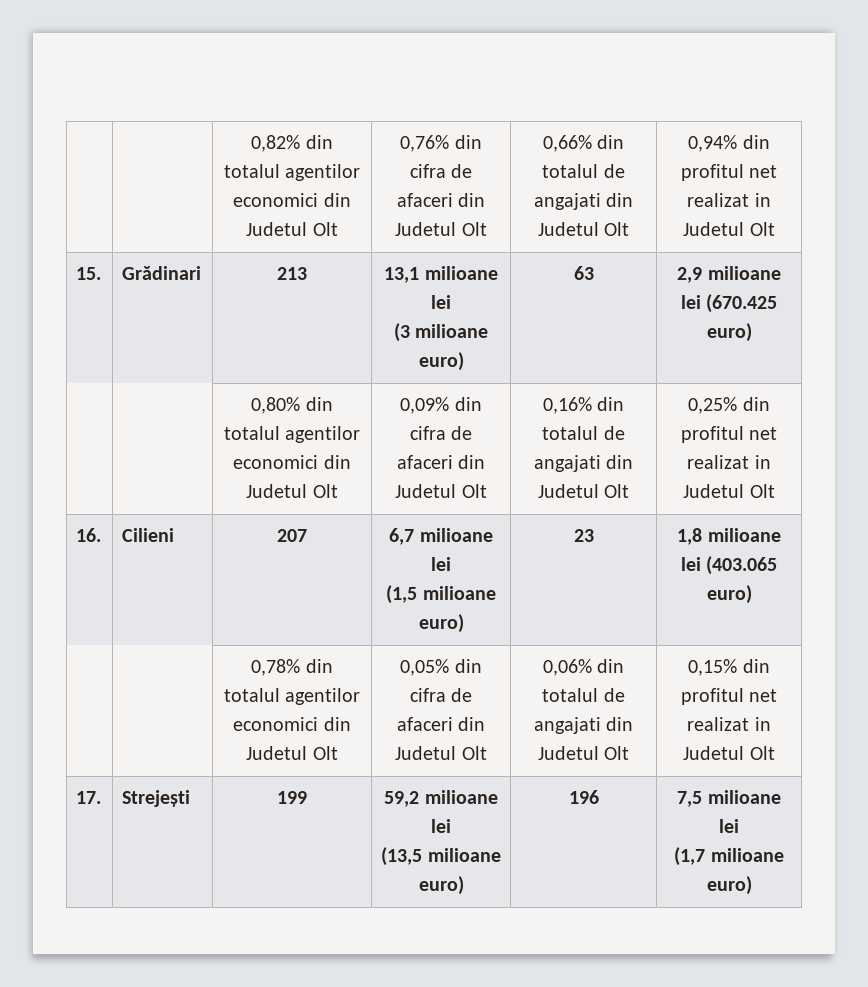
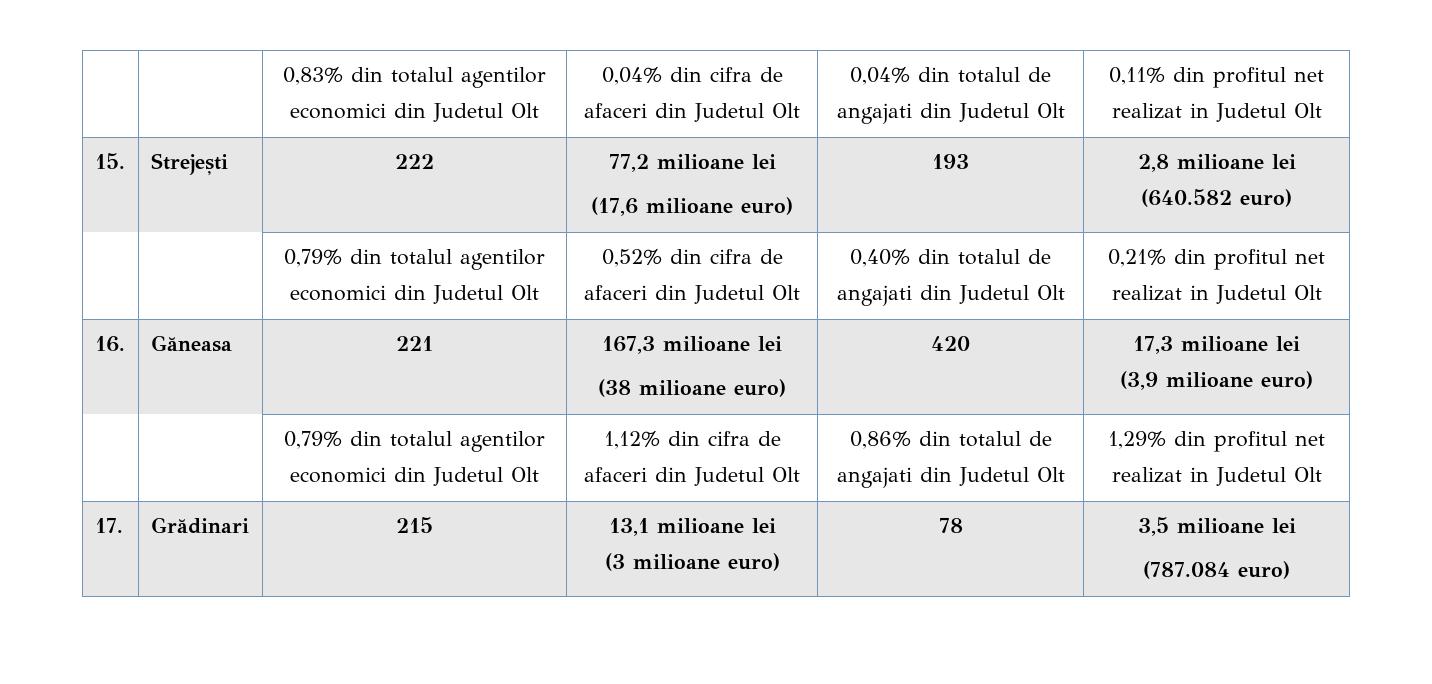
[251,135,333,152] [223,164,361,181] [233,193,351,207] [246,222,338,236] [400,135,482,152] [409,164,473,178] [396,193,486,207] [395,222,487,236] [542,135,625,152] [542,164,625,178] [533,193,634,210] [537,222,630,236] [688,135,738,152] | | 0,82% din totalul agentilor economici din Judetul Olt | 0,76% din cifra de afaceri din Judetul Olt | 0,66% din totalul de angajati din Judetul Olt | 0,94% -> [283,67,546,88] [290,103,539,122] [601,67,783,85] [584,103,800,122] [849,67,1051,85] [836,103,1065,124] [1109,67,1165,85] | | 0,83% din totalul agentilor economici din Judetul Olt | 0,04% din cifra de afaceri din Judetul Olt | 0,04% din totalul de angajati din Judetul Olt | 0,11%
[122,266,202,280] [277,267,307,280] [384,266,498,283] [431,295,451,309] [393,323,489,342] [418,352,464,371] [573,266,594,280] [677,266,781,283] [680,294,778,313] [706,323,752,342] [251,397,333,414] [223,426,361,443] [233,455,351,469] [246,484,338,498] [400,397,482,414] [409,426,473,440] [396,455,486,469] [395,484,487,498] [542,397,625,414] [542,426,625,440] [533,455,634,472] [537,484,630,498] [688,397,738,414] Grădinari | 213 | 13,1 milioane lei // (3 milioane euro) | 63 | 2,9 milioane lei (670.425 euro) // | | 0,80% din totalul agentilor economici din Judetul Olt | 0,09% din cifra de afaceri din Judetul Olt | 0,16% din totalul de angajati din Judetul Olt | 0,25% -> [150,153,228,175] [395,154,434,169] [608,154,776,172] [591,197,793,216] [931,154,969,169] [1137,154,1296,172] [1141,189,1292,207] [284,249,545,270] [290,285,539,304] [601,249,783,267] [584,285,800,304] [849,249,1051,267] [836,285,1065,306] [1108,249,1166,267] Strejești | 222 | 77,2 milioane lei // (17,6 milioane euro) | 193 | 2,8 milioane lei (640.582 euro) // | | 0,79% din totalul agentilor economici din Judetul Olt | 0,52% din cifra de afaceri din Judetul Olt | 0,40% din totalul de angajati din Judetul Olt | 0,21%
[122,528,175,542] [277,529,307,542] [389,528,493,545] [431,557,451,571] [386,585,496,604] [418,614,464,633] [573,529,594,542] [677,528,781,545] [680,556,778,575] [706,585,752,604] [251,659,333,676] [223,688,361,705] [233,717,351,731] [246,746,338,760] [400,659,482,676] [409,688,473,702] [396,717,486,731] [395,746,487,760] [542,659,625,676] [542,688,625,702] [533,717,634,734] [537,746,630,760] [688,659,738,676] Cilieni | 207 | 6,7 milioane lei // (1,5 milioane euro) | 23 | 1,8 milioane lei (403.065 euro) // | | 0,78% din totalul agentilor economici din Judetul Olt | 0,05% din cifra de afaceri din Judetul Olt | 0,06% din totalul de angajati din Judetul Olt | 0,15% -> [150,335,232,352] [396,336,433,351] [602,336,782,354] [598,379,786,397] [930,336,970,351] [1133,336,1300,354] [1120,371,1313,390] [284,431,545,452] [290,467,539,486] [603,431,781,449] [584,467,800,486] [849,431,1052,449] [836,467,1065,488] [1108,431,1166,449] Găneasa | 221 | 167,3 milioane lei // (38 milioane euro) | 420 | 17,3 milioane lei // (3,9 milioane euro) // | | 0,79% din totalul agentilor economici din Judetul Olt | 1,12% din cifra de afaceri din Judetul Olt | 0,86% din totalul de angajati din Judetul Olt | 1,29%
[122,790,191,807] [277,791,307,804] [384,790,498,807] [431,819,451,833] [381,847,501,866] [418,876,464,895] [568,790,599,804] [677,790,781,807] [719,819,739,833] [674,847,784,866] Strejești | 199 | 59,2 milioane lei // (13,5 milioane euro) | 196 | 7,5 milioane lei // (1,7 milioane -> [150,517,249,534] [396,517,433,533] [608,518,776,536] [604,553,780,571] [938,518,963,533] [1137,517,1296,536] [1143,561,1230,579] Grădinari | 215 | 13,1 milioane lei // (3 milioane euro) | 78 | 3,5 milioane lei // (787.084

